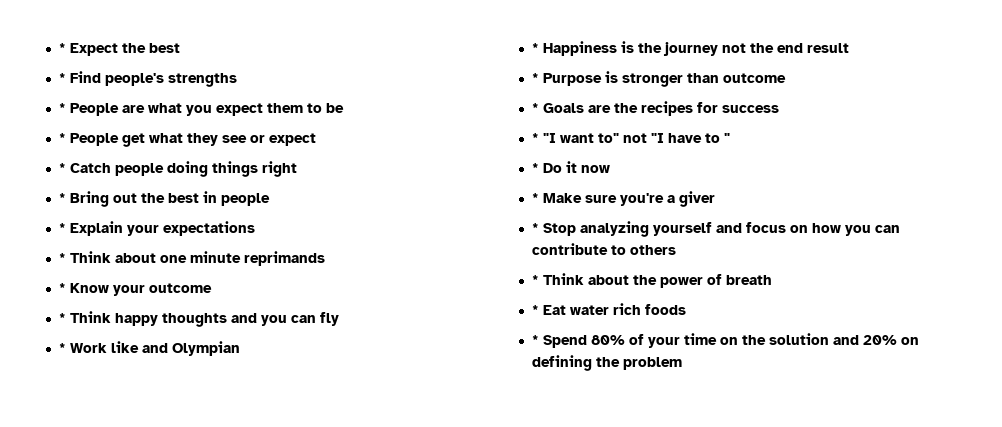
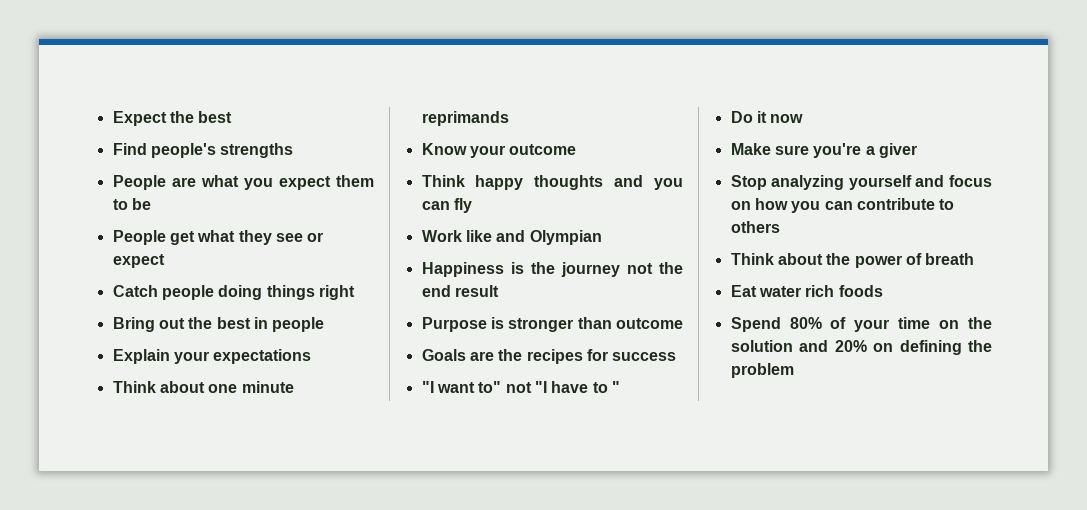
[58,43,66,53] * -> (112, 118) none
[58,73,66,83] * -> (233, 117) none
[58,103,66,113] * -> (294, 150) none
[58,133,66,143] * -> (151, 204) none
[58,163,66,173] * -> (165, 261) none
[58,193,66,203] * -> (355, 292) none
[58,223,66,233] * -> (325, 324) none
[58,253,66,263] * -> (312, 356) none
[58,283,66,293] * -> (509, 118) none
[58,313,66,323] * -> (577, 149) none
[58,343,66,353] * -> (472, 205) none
[531,43,539,53] * -> (602, 237) none
[531,73,539,83] * -> (499, 291) none
[531,103,539,113] * -> (683, 323) none
[531,133,539,143] * -> (677, 356) none
[531,163,539,173] * -> (620, 387) none
[531,193,539,203] * -> (804, 118) none
[531,223,539,233] * -> (917, 150) none
[531,275,539,285] * -> (780, 227) none
[531,305,539,315] * -> (975, 259) none
[531,335,539,345] * -> (883, 291) none

